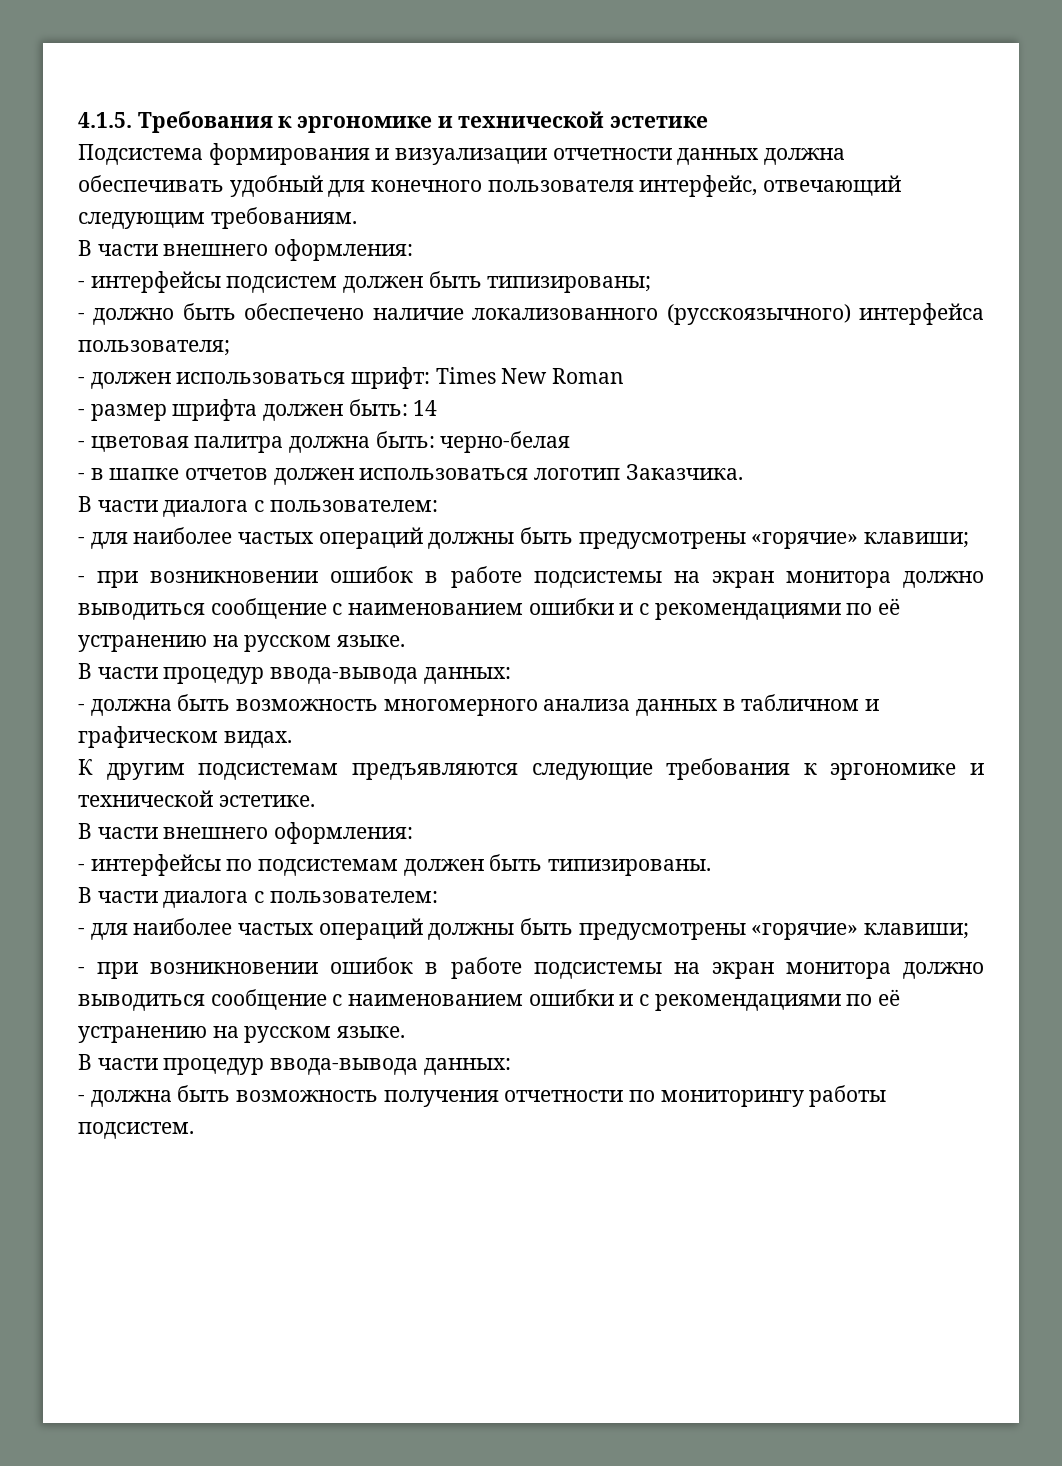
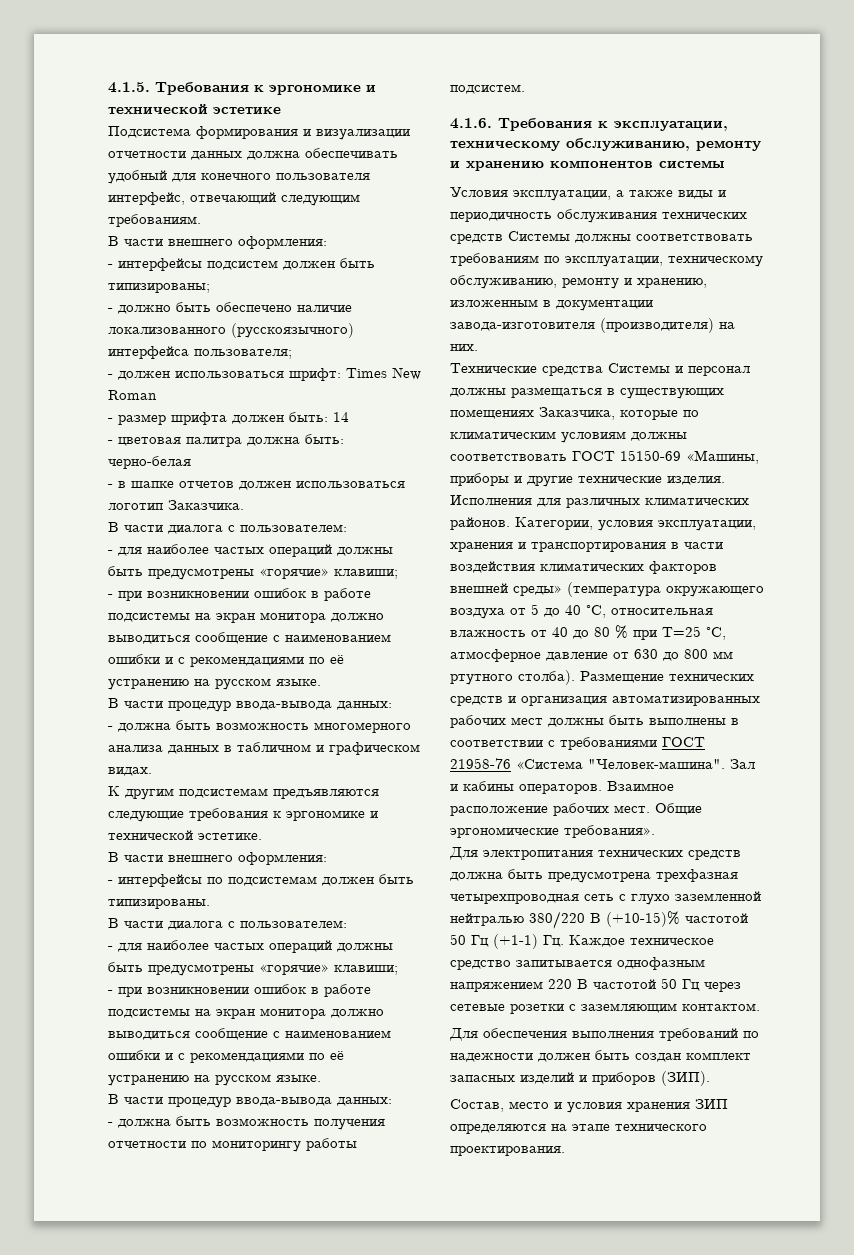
(194, 1130) none -> [450,118,728,131] [450,138,761,151] [450,160,724,171] [450,187,726,201] [450,209,747,223] [450,231,753,244] [450,253,763,267] [450,275,707,289] [450,299,653,311] [450,318,735,333] [450,344,478,351] [450,363,750,376] [450,387,724,399] [450,407,699,420] [450,431,687,443] [450,450,759,464] [450,473,725,487] [450,495,749,508] [450,517,756,531] [450,542,723,552] [450,561,717,574] [450,582,764,597] [450,604,713,619] [450,625,726,640] [450,649,733,662] [450,670,754,685] [450,695,760,706] [450,715,739,728] [450,737,705,750] [450,758,755,769] [450,781,674,794] [450,803,702,816] [450,825,655,838] [449,847,741,860] [450,869,738,883] [450,891,761,905] [450,911,748,929] [450,934,714,949] [450,957,705,970] [450,978,741,992] [450,1003,760,1014] [449,1028,759,1041] [450,1050,751,1062] [450,1071,710,1086] [450,1099,728,1113] [450,1124,707,1134] [450,1146,565,1156] // 4.1.6. Требования к эксплуатации, техническому обслуживанию, ремонту и хранению компонентов системы // Условия эксплуатации, а также виды и периодичность обслуживания технических средств Системы должны соответствовать требованиям по эксплуатации, техническому обслуживанию, ремонту и хранению, изложенным в документации завода-изготовителя (производителя) на них. // Технические средства Системы и персонал должны размещаться в существующих помещениях Заказчика, которые по климатическим условиям должны соответствовать ГОСТ 15150-69 «Машины, приборы и другие технические изделия. Исполнения для различных климатических районов. Категории, условия эксплуатации, хранения и транспортирования в части воздействия климатических факторов внешней среды» (температура окружающего воздуха от 5 до 40 °С, относительная влажность от 40 до 80 % при Т=25 °С, атмосферное давление от 630 до 800 мм ртутного столба). Размещение технических средств и организация автоматизированных рабочих мест должны быть выполнены в соответствии с требованиями ГОСТ 21958-76 «Система "Человек-машина". Зал и кабины операторов. Взаимное расположение рабочих мест. Общие эргономические требования». // Для электропитания технических средств должна быть предусмотрена трехфазная четырехпроводная сеть с глухо заземленной нейтралью 380/220 В (+10-15)% частотой 50 Гц (+1-1) Гц. Каждое техническое средство запитывается однофазным напряжением 220 В частотой 50 Гц через сетевые розетки с заземляющим контактом. // Для обеспечения выполнения требований по надежности должен быть создан комплект запасных изделий и приборов (ЗИП). // Состав, место и условия хранения ЗИП определяются на этапе технического проектирования.

